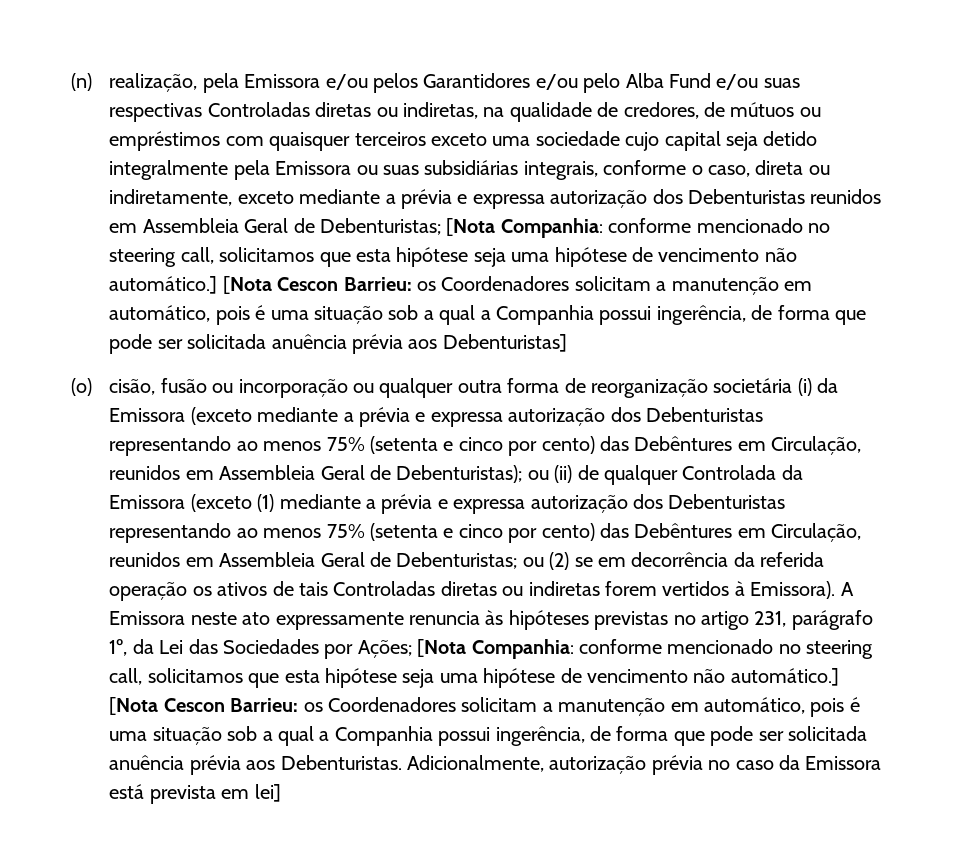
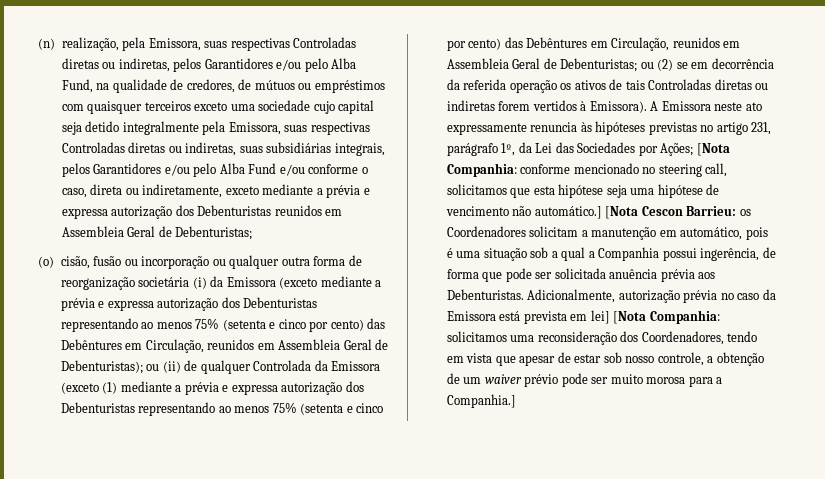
[244,73,800,93] [109,102,478,122] Emissora e/ou pelos Garantidores e/ou pelo Alba Fund e/ou suas respectivas Controladas diretas ou indiretas, -> [148,37,357,51] [61,58,357,72] [61,79,93,93] Emissora, suas respectivas Controladas diretas ou indiretas, pelos Garantidores e/ou pelo Alba Fund,
[275,160,598,180] Emissora ou suas subsidiárias integrais, -> [228,122,370,135] [61,142,385,156] [61,163,305,177] Emissora, suas respectivas Controladas diretas ou indiretas, suas subsidiárias integrais, pelos Garantidores e/ou pelo Alba Fund e/ou
[446,218,830,238] [109,247,797,267] [109,276,812,295] [109,305,866,325] [109,334,567,354] [Nota Companhia: conforme mencionado no steering call, solicitamos que esta hipótese seja uma hipótese de vencimento não automático.] [Nota Cescon Barrieu: os Coordenadores solicitam a manutenção em automático, pois é uma situação sob a qual a Companhia possui ingerência, de forma que pode ser solicitada anuência prévia aos Debenturistas] -> (253, 233) none
(281, 793) none -> [613,310,720,324] [446,331,758,345] [446,352,764,366] [446,373,723,387] [446,394,516,408] [Nota Companhia: solicitamos uma reconsideração dos Coordenadores, tendo em vista que apesar de estar sob nosso controle, a obtenção de um waiver prévio pode ser muito morosa para a Companhia.]

